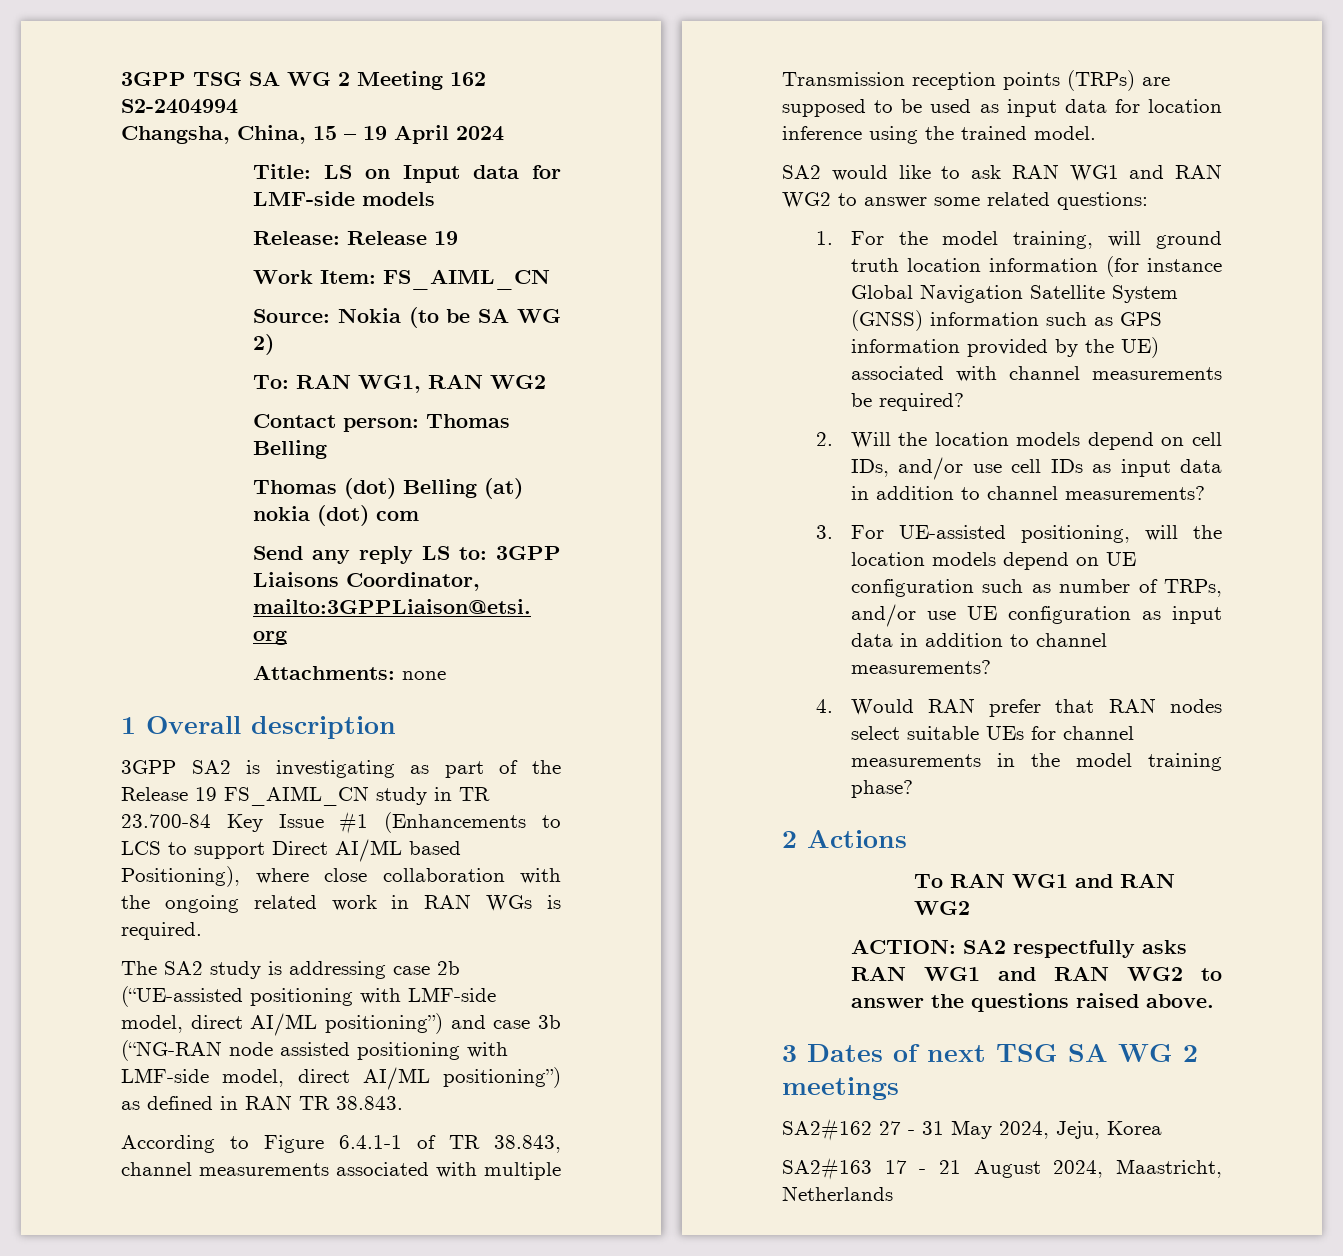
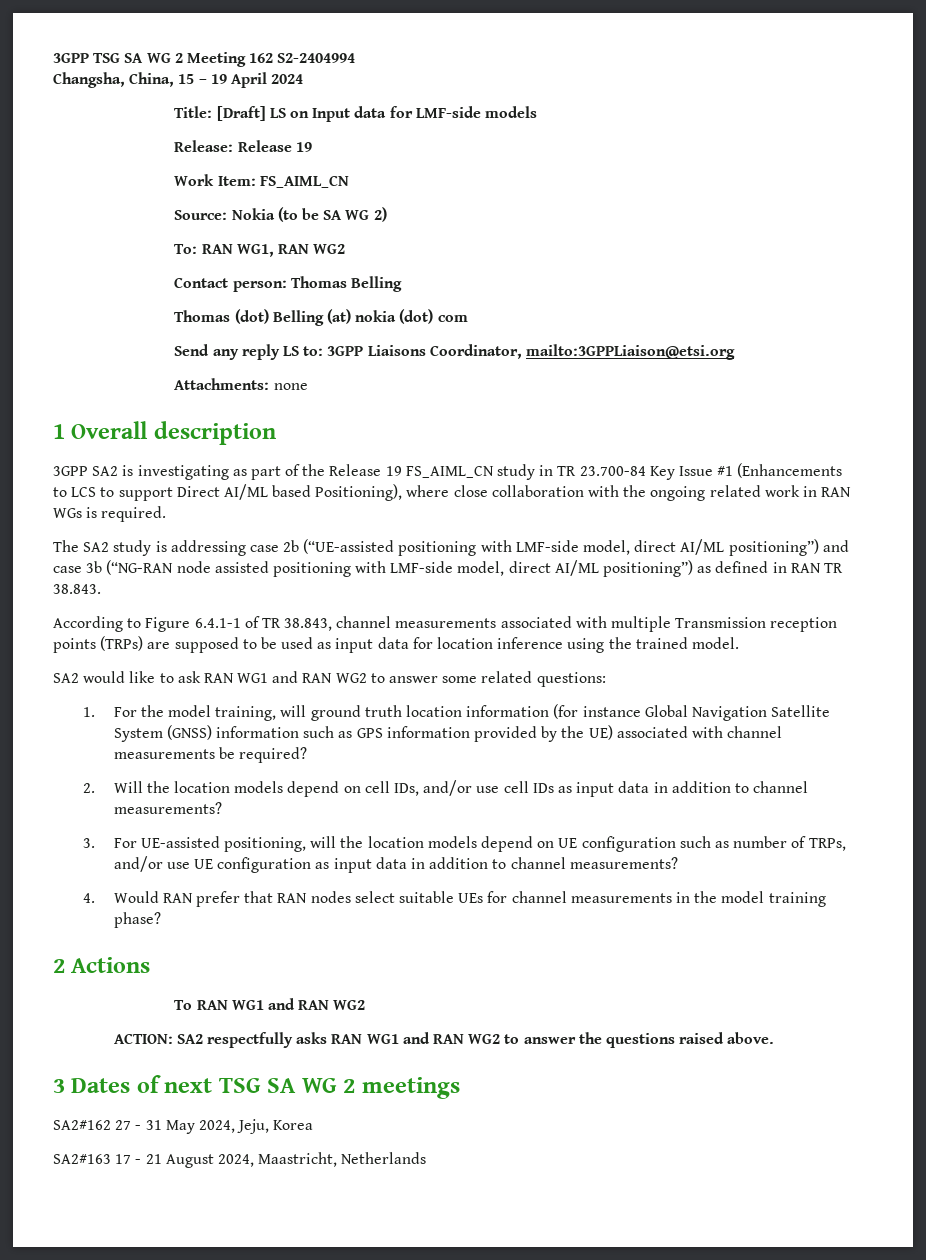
(311, 171) none -> [216,106,266,121] [Draft]

